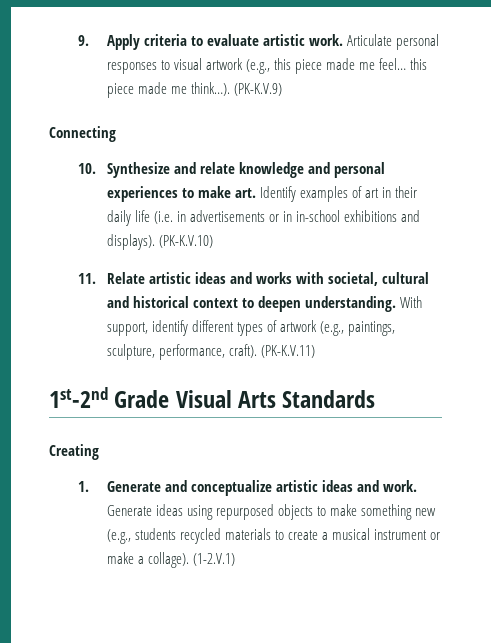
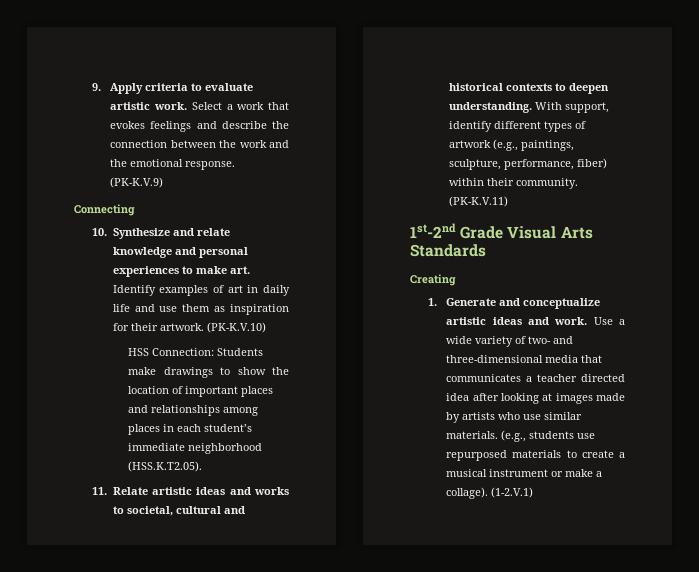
[347,34,440,50] [106,58,428,74] [106,82,230,98] Articulate personal responses to visual artwork (e.g., this piece made me feel… this piece made me think…). -> [191,102,289,110] [110,121,289,132] [110,140,289,148] [110,159,236,170] Select a work that evokes feelings and describe the connection between the work and the emotional response.
[395,186,418,198] their -> (259, 289) none
[153,210,421,224] [106,234,213,250] (i.e. in advertisements or in in-school exhibitions and displays). (PK-K.V.10) -> [134,304,289,315] [112,322,266,333] [128,348,264,356] [128,367,289,378] [128,386,274,397] [128,405,259,416] [128,424,253,435] [128,443,263,454] [128,461,203,472] and use them as inspiration for their artwork. (PK-K.V.10) // HSS Connection: Students make drawings to show the location of important places and relationships among places in each student’s immediate neighborhood (HSS.K.T2.05).
[296,272,325,284] with -> [112,506,124,514] to
[192,298,238,308] context -> [505,83,552,91] contexts
[228,344,257,358] craft). -> [576,158,607,169] [448,178,578,189] fiber) within their community.
[106,504,437,520] [106,528,221,544] Generate ideas using repurposed objects to make something new (e.g., students recycled -> [593,317,625,325] [446,336,574,347] [446,355,603,363] [446,374,625,382] [446,393,625,404] [446,412,583,423] [446,430,596,442] [446,450,508,461] Use a wide variety of two- and three-dimensional media that communicates a teacher directed idea after looking at images made by artists who use similar materials. (e.g., students use repurposed

